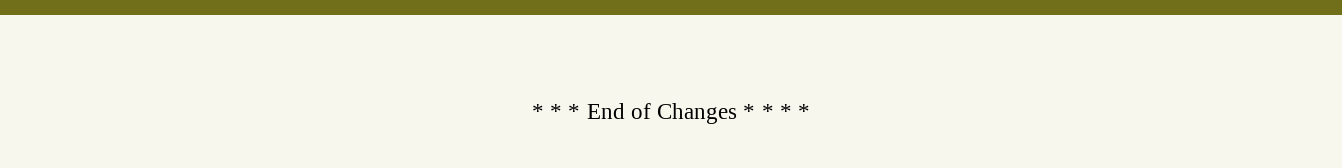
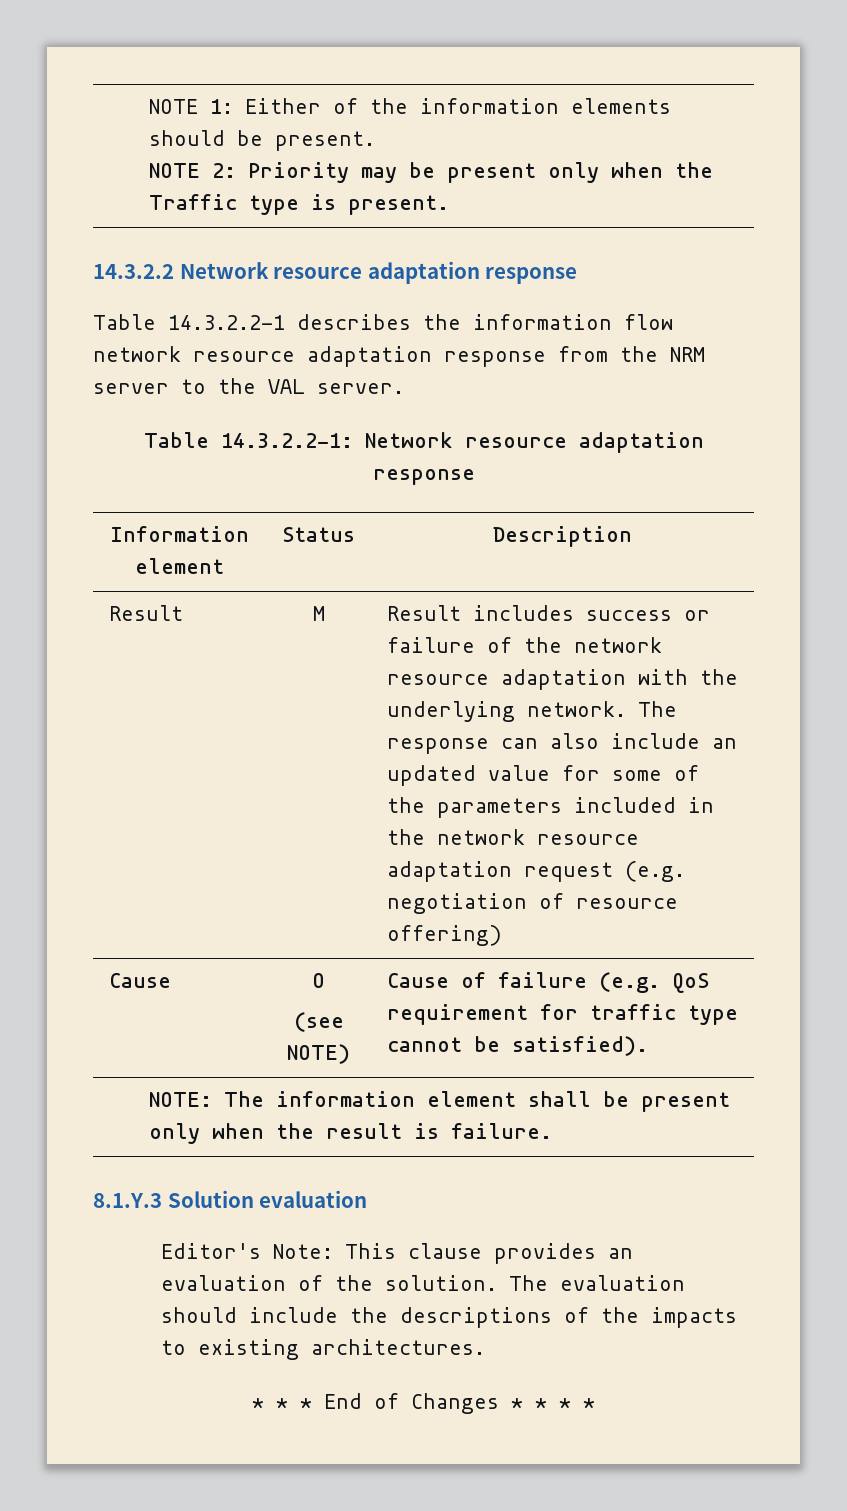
(532, 111) none -> [149,98,672,114] [149,130,376,151] [149,162,714,183] [149,194,450,215] [93,261,578,284] [93,314,673,330] [93,346,705,367] [93,378,404,394] [143,432,704,453] [372,469,475,485] [110,526,249,542] [135,558,224,574] [282,527,355,542] [493,526,632,547] [108,605,183,621] [312,606,325,621] [386,605,710,621] [386,637,662,653] [386,669,738,690] [386,701,677,722] [386,733,737,754] [386,765,699,786] [386,797,714,818] [386,829,639,845] [386,861,685,882] [386,893,678,914] [386,925,502,946] [108,973,171,988] [312,973,325,988] [293,1012,344,1032] [287,1044,350,1064] [386,972,709,993] [386,1004,738,1025] [386,1036,648,1056] [149,1091,731,1112] [149,1123,553,1144] [93,1190,368,1208] [160,1243,633,1264] [160,1275,685,1291] [160,1307,737,1328] [160,1339,485,1360] NOTE 1: Either of the information elements should be present. // NOTE 2: Priority may be present only when the Traffic type is present. // 14.3.2.2 Network resource adaptation response // Table 14.3.2.2-1 describes the information flow network resource adaptation response from the NRM server to the VAL server. // Table 14.3.2.2-1: Network resource adaptation response // Information element | Status | Description // Result | M | Result includes success or failure of the network resource adaptation with the underlying network. The response can also include an updated value for some of the parameters included in the network resource adaptation request (e.g. negotiation of resource offering) // Cause | O // (see NOTE) | Cause of failure (e.g. QoS requirement for traffic type cannot be satisfied). // NOTE: The information element shall be present only when the result is failure. // 8.1.Y.3 Solution evaluation // Editor's Note: This clause provides an evaluation of the solution. The evaluation should include the descriptions of the impacts to existing architectures. //

